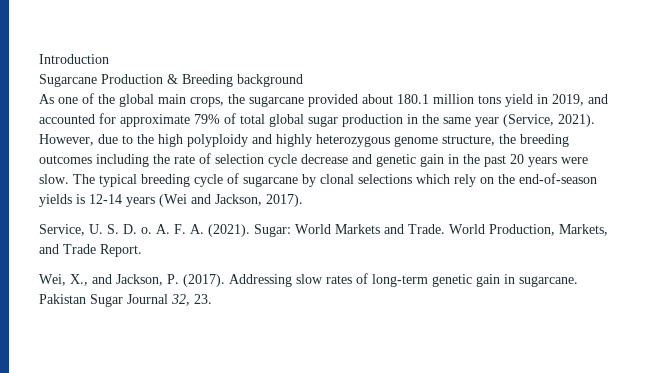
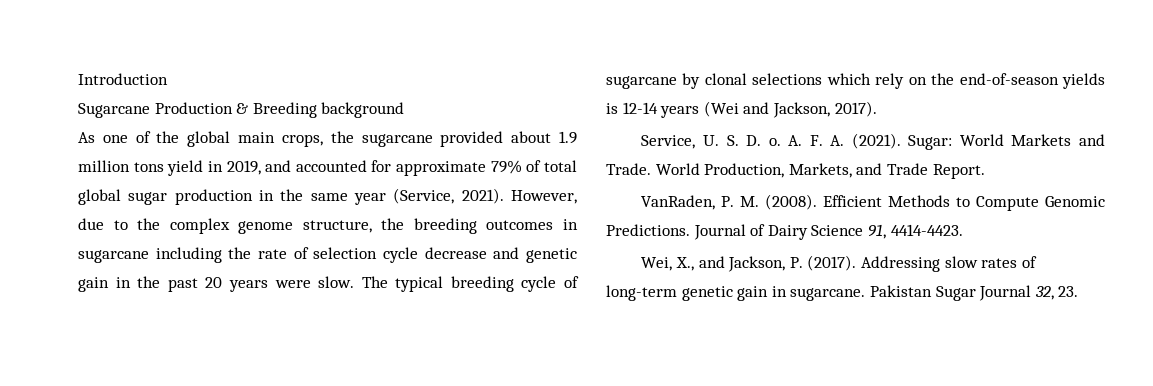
[397,94,429,104] 180.1 -> [559,131,577,144] 1.9
[158,134,390,147] high polyploidy and highly heterozygous -> [169,218,230,234] complex
(92, 159) none -> [563,219,578,230] [78,250,149,263] in sugarcane
(142, 250) none -> [641,194,1105,211] [606,224,963,240] // VanRaden, P. M. (2008). Efficient Methods to Compute Genomic Predictions. Journal of Dairy Science 91, 4414-4423.

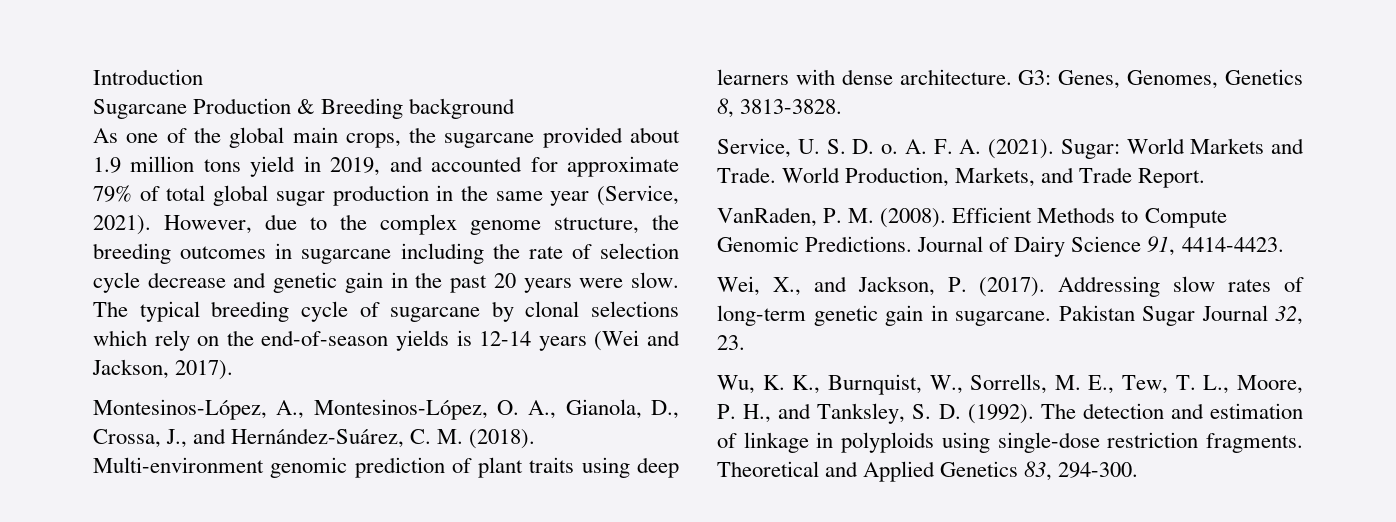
(877, 109) none -> [93,399,679,420] [93,428,536,449] [93,457,679,478] [717,69,1303,89] [717,98,843,118] // Montesinos-López, A., Montesinos-López, O. A., Gianola, D., Crossa, J., and Hernández-Suárez, C. M. (2018). Multi-environment genomic prediction of plant traits using deep learners with dense architecture. G3: Genes, Genomes, Genetics 8, 3813-3828.
(1079, 291) none -> [717,374,1303,395] [717,403,1303,424] [717,432,1303,453] [717,461,1139,482] // Wu, K. K., Burnquist, W., Sorrells, M. E., Tew, T. L., Moore, P. H., and Tanksley, S. D. (1992). The detection and estimation of linkage in polyploids using single-dose restriction fragments. Theoretical and Applied Genetics 83, 294-300.

